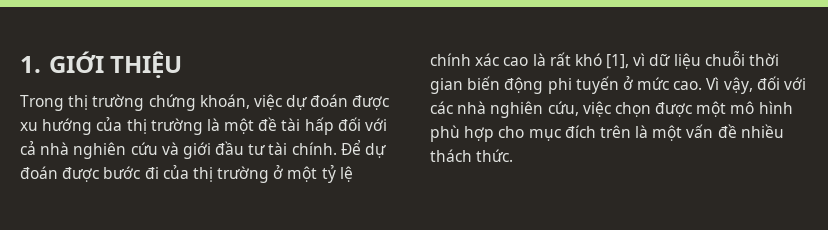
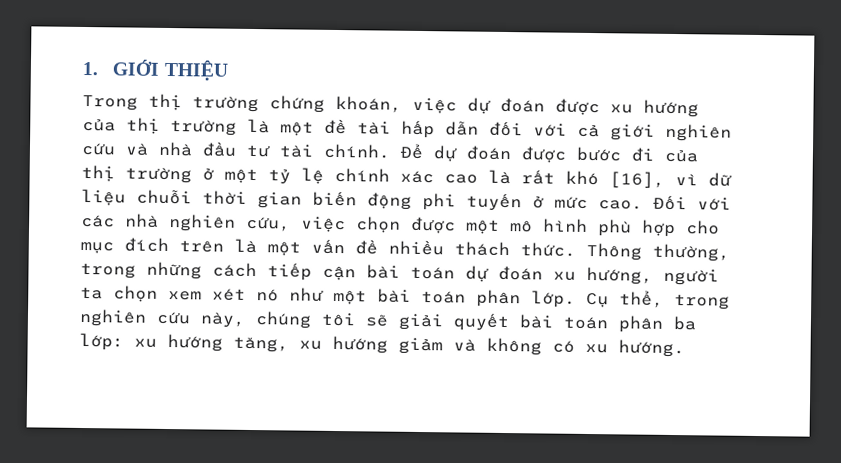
(334, 126) none -> [445,121,479,136] dẫn
[40,142,70,155] nhà -> [610,124,655,141] giới
[182,142,211,159] giới -> [158,141,193,157] nhà
[606,54,630,69] [1], -> [609,171,665,189] [16],
[706,76,780,94] Vì vậy, đối -> [652,195,687,211] Đối
(514, 155) none -> [586,242,730,262] [80,261,719,286] [80,285,730,310] [79,308,697,333] [79,332,685,358] Thông thường, trong những cách tiếp cận bài toán dự đoán xu hướng, người ta chọn xem xét nó như một bài toán phân lớp. Cụ thể, trong nghiên cứu này, chúng tôi sẽ giải quyết bài toán phân ba lớp: xu hướng tăng, xu hướng giảm và không có xu hướng.

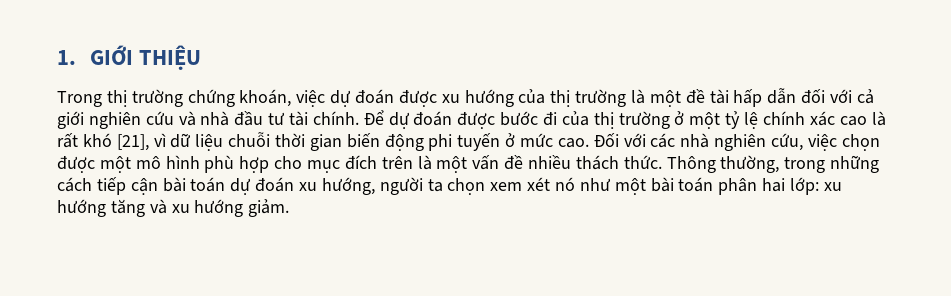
[609,171,665,189] [16], -> [116,134,149,151] [21],
[531,290,730,310] [79,308,697,333] [79,332,685,358] lớp. Cụ thể, trong nghiên cứu này, chúng tôi sẽ giải quyết bài toán phân ba lớp: xu hướng tăng, xu hướng giảm và không có xu hướng. -> [762,177,842,195] [57,199,290,217] hai lớp: xu hướng tăng và xu hướng giảm.

